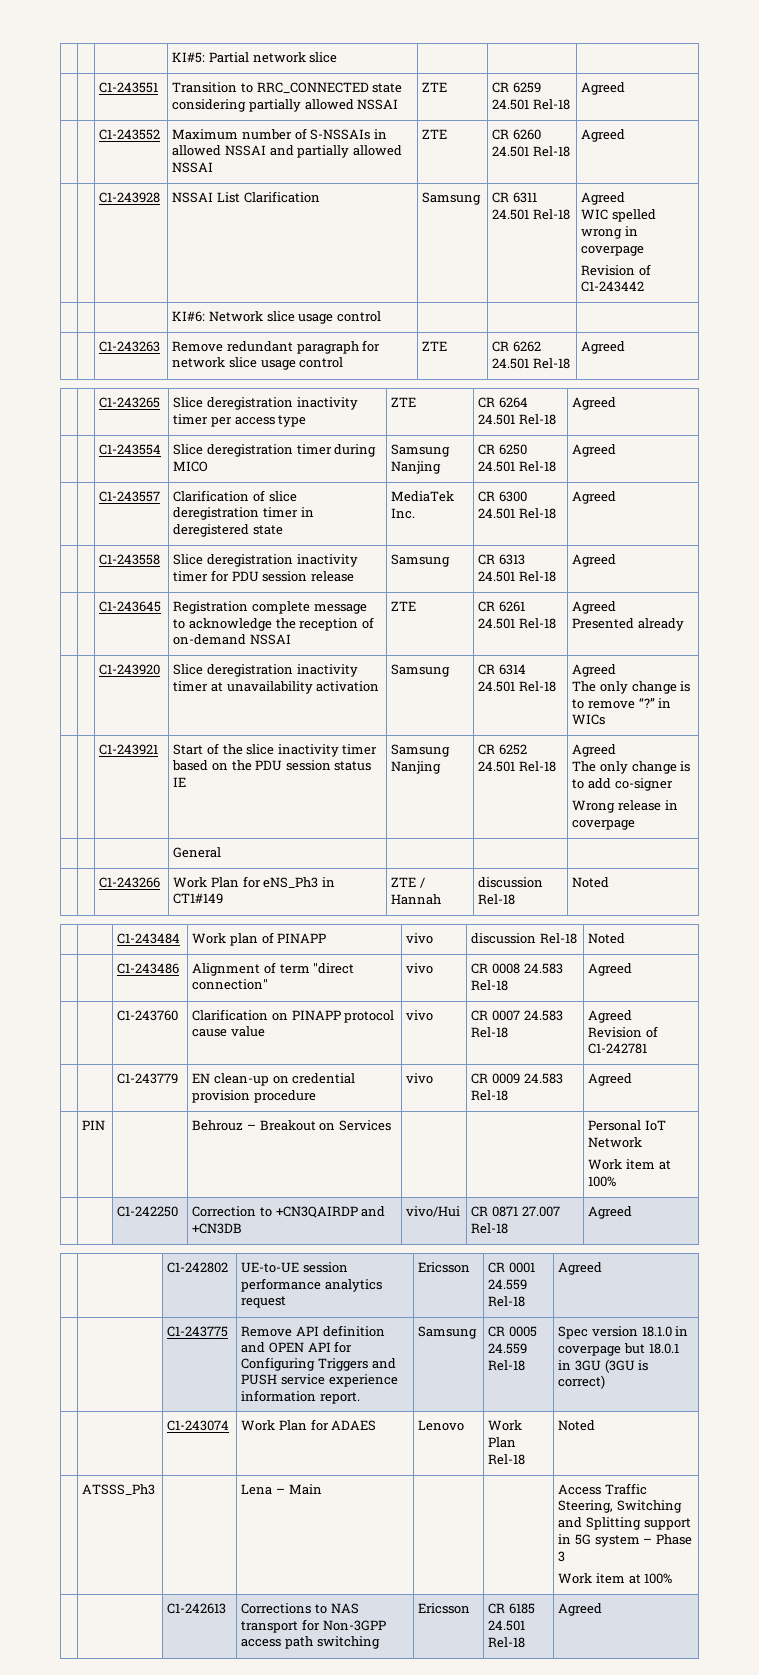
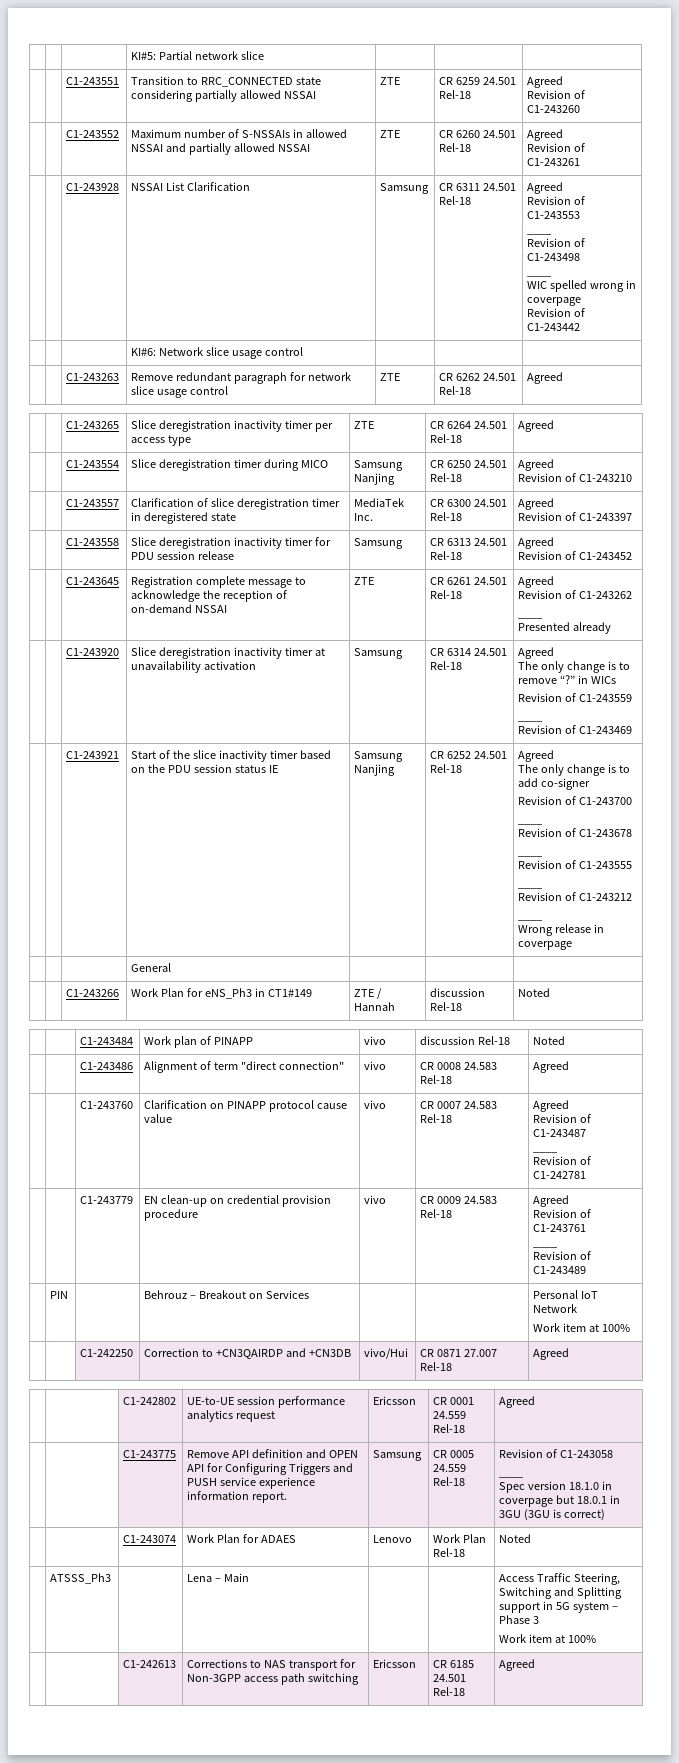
(626, 88) none -> [527,90,586,99] [527,105,581,113] // Revision of C1-243260
(626, 135) none -> [527,143,586,152] [527,158,581,166] // Revision of C1-243261
(626, 198) none -> [527,196,586,205] [527,211,581,219] [527,233,552,235] [527,238,586,247] [527,253,581,261] [527,275,552,277] // Revision of C1-243553 // ____ // Revision of C1-243498 // ____
(617, 450) none -> [518,473,633,482] // Revision of C1-243210
(617, 497) none -> [518,512,633,521] // Revision of C1-243397
(617, 560) none -> [518,551,633,560] // Revision of C1-243452
(617, 607) none -> [518,590,633,599] [518,617,543,619] // Revision of C1-243262 // ____
(606, 719) none -> [518,693,633,702] [518,720,543,722] [518,725,633,734] // Revision of C1-243559 // ____ // Revision of C1-243469
(673, 784) none -> [518,796,633,805] [518,823,543,825] [518,828,633,837] [518,855,543,857] [518,860,633,869] [518,887,543,889] [518,892,633,901] [518,919,543,921] // Revision of C1-243700 // ____ // Revision of C1-243678 // ____ // Revision of C1-243555 // ____ // Revision of C1-243212 // ____
(633, 1016) none -> [533,1114,592,1123] [533,1129,587,1137] [533,1151,558,1153] // Revision of C1-243487 // ____
(633, 1079) none -> [533,1209,592,1218] [533,1224,587,1232] [533,1246,558,1248] [533,1251,592,1260] [533,1266,587,1274] // Revision of C1-243761 // ____ // Revision of C1-243489
(526, 1365) none -> [499,1449,614,1458] [499,1476,524,1478] Revision of C1-243058 // ____ //

